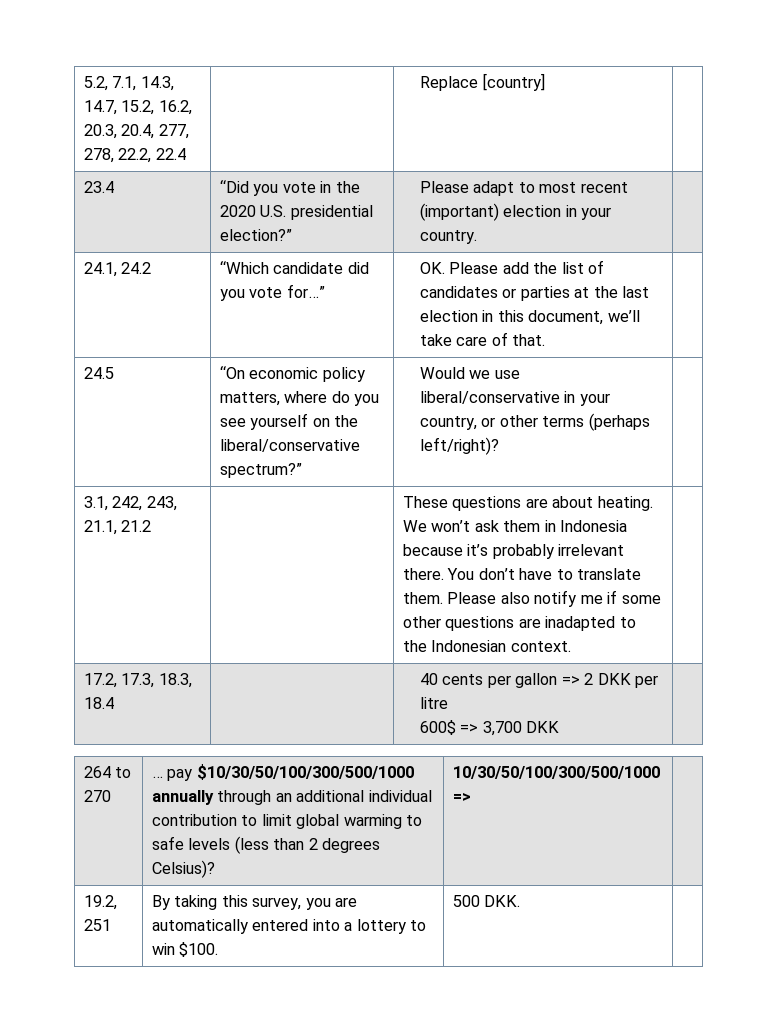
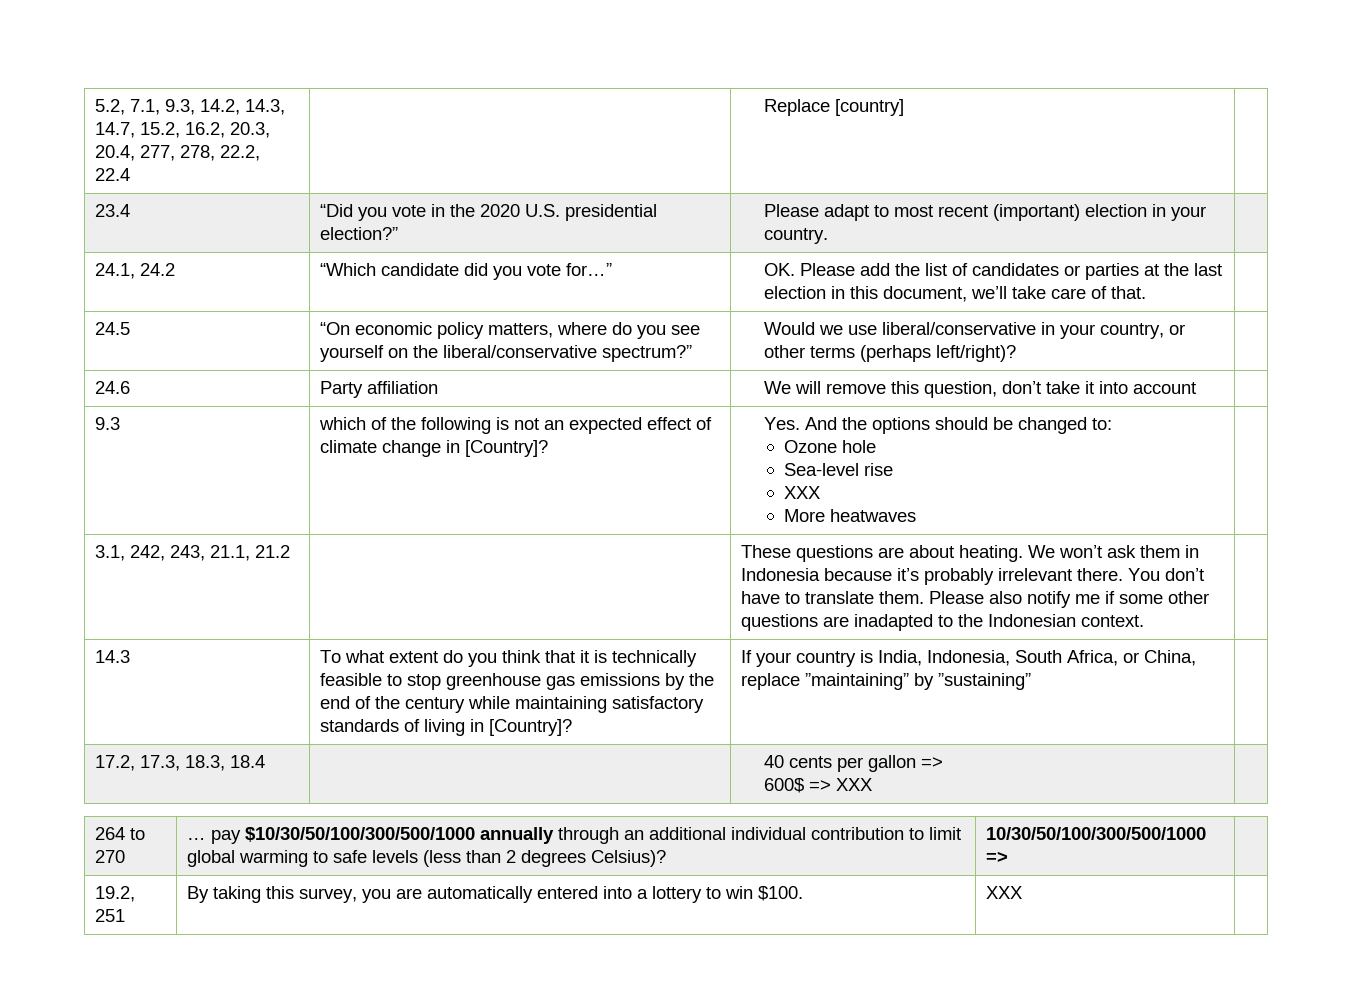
(137, 83) none -> [165,99,241,115] 9.3, 14.2,
(500, 446) none -> [95,381,131,394] [320,381,439,398] [763,381,1196,398] [95,417,121,430] [319,417,713,434] [320,440,549,457] [763,417,1112,434] [784,440,877,453] [784,463,894,476] [784,486,821,499] [784,509,917,522] // 24.6 | Party affiliation | We will remove this question, don’t take it into account | // 9.3 | which of the following is not an expected effect of climate change in [Country]? | Yes. And the options should be changed to: // Ozone hole // Sea-level rise // XXX // More heatwaves |
(571, 646) none -> [95,650,131,663] [320,650,698,667] [320,673,715,690] [320,696,705,713] [320,719,573,736] [741,650,1197,667] [741,673,1032,690] // 14.3 | To what extent do you think that it is technically feasible to stop greenhouse gas emissions by the end of the century while maintaining satisfactory standards of living in [Country]? | If your country is India, Indonesia, South Africa, or China, replace ”maintaining” by ”sustaining” |
[584,673,659,688] [420,697,449,709] 2 DKK per litre -> (943, 762) none
[482,721,560,736] 3,700 DKK -> [835,778,872,791] XXX
[452,895,521,907] 500 DKK. -> [986,886,1023,899] XXX

